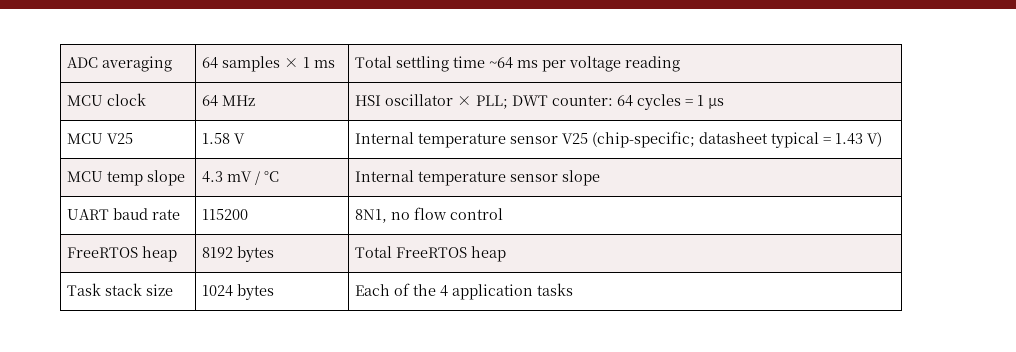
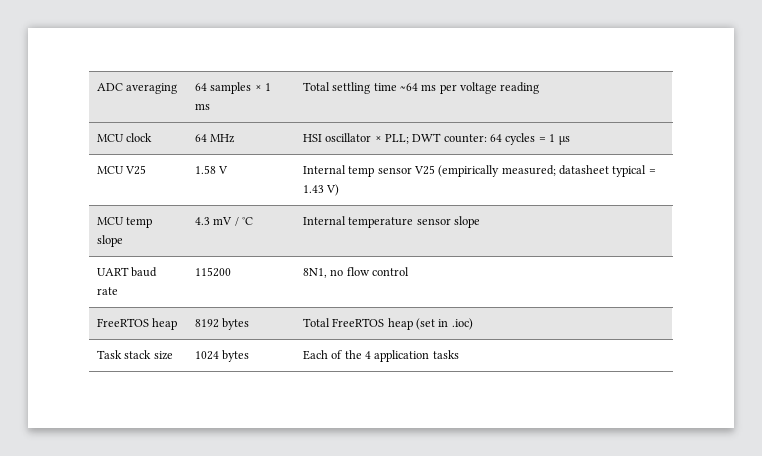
[418,133,507,148] temperature -> [348,166,375,177] temp
[592,131,696,148] (chip-specific; -> [438,165,556,177] (empirically measured;
(507, 254) none -> [415,318,473,330] (set in .ioc)

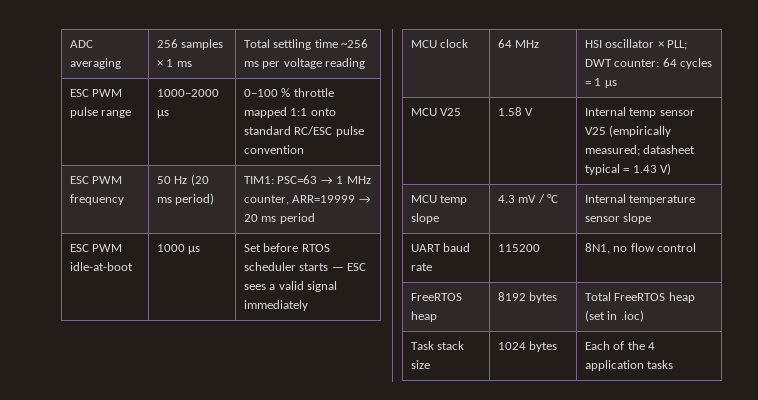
[194,83,207,91] 64 -> [157,39,179,48] 256
[399,83,418,91] ~64 -> [341,39,369,48] ~256
(540, 88) none -> [70,89,123,97] [70,107,132,118] [157,89,220,97] [157,110,170,118] [244,88,334,97] [244,107,336,118] [244,126,364,137] [244,145,305,154] [70,176,123,184] [70,194,125,205] [157,174,209,186] [157,193,215,205] [244,175,371,184] [244,195,371,205] [244,213,315,224] [70,244,123,252] [70,262,134,271] [157,244,201,254] [244,243,330,252] [244,262,367,271] [244,281,338,292] [244,300,309,311] // ESC PWM pulse range | 1000–2000 µs | 0–100 % throttle mapped 1:1 onto standard RC/ESC pulse convention // ESC PWM frequency | 50 Hz (20 ms period) | TIM1: PSC=63 → 1 MHz counter, ARR=19999 → 20 ms period // ESC PWM idle-at-boot | 1000 µs | Set before RTOS scheduler starts — ESC sees a valid signal immediately

